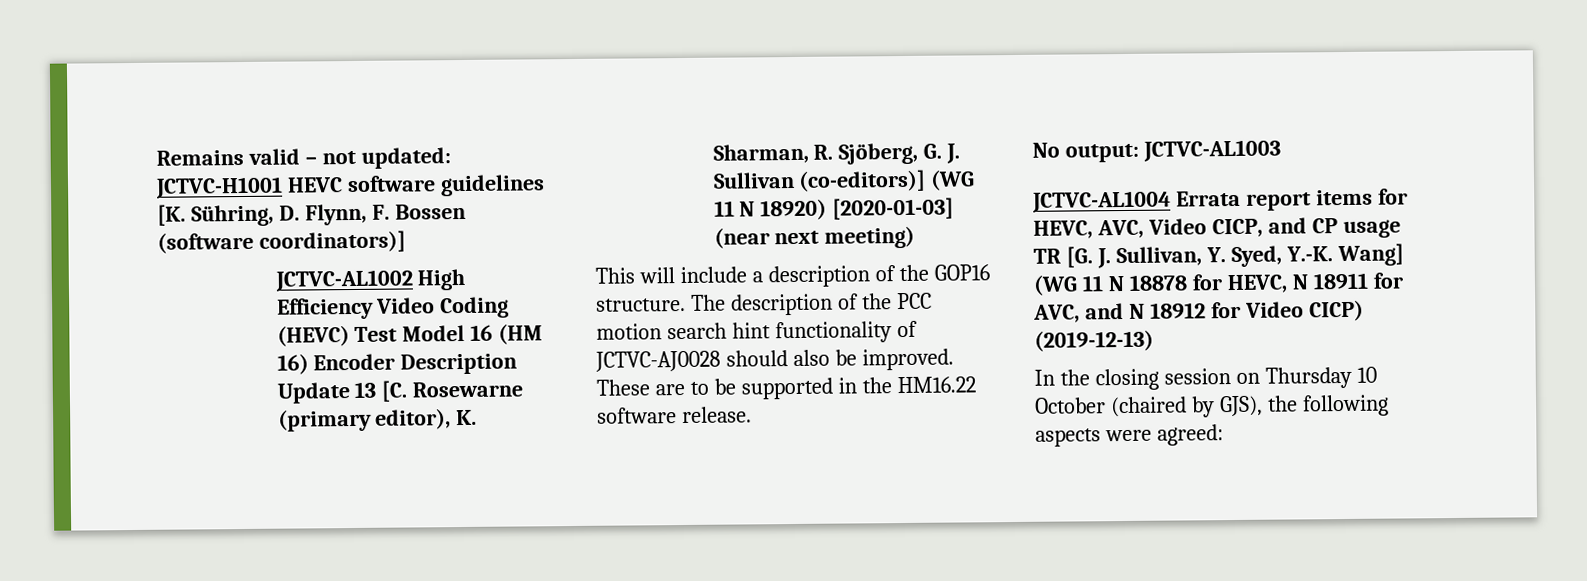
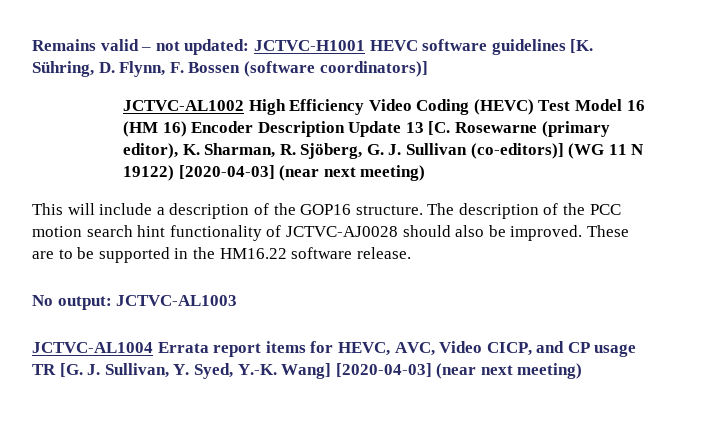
[760,197,955,221] 18920) [2020-01-03] -> [122,165,275,181] 19122) [2020-04-03]
[1033,272,1404,296] [1033,299,1364,323] [1034,329,1154,352] [1034,366,1377,391] [1034,394,1389,418] [1035,424,1224,447] (WG 11 N 18878 for HEVC, N 18911 for AVC, and N 18912 for Video CICP) (2019-12-13) // In the closing session on Thursday 10 October (chaired by GJS), the following aspects were agreed: -> [335,363,583,379] [2020-04-03] (near next meeting)

